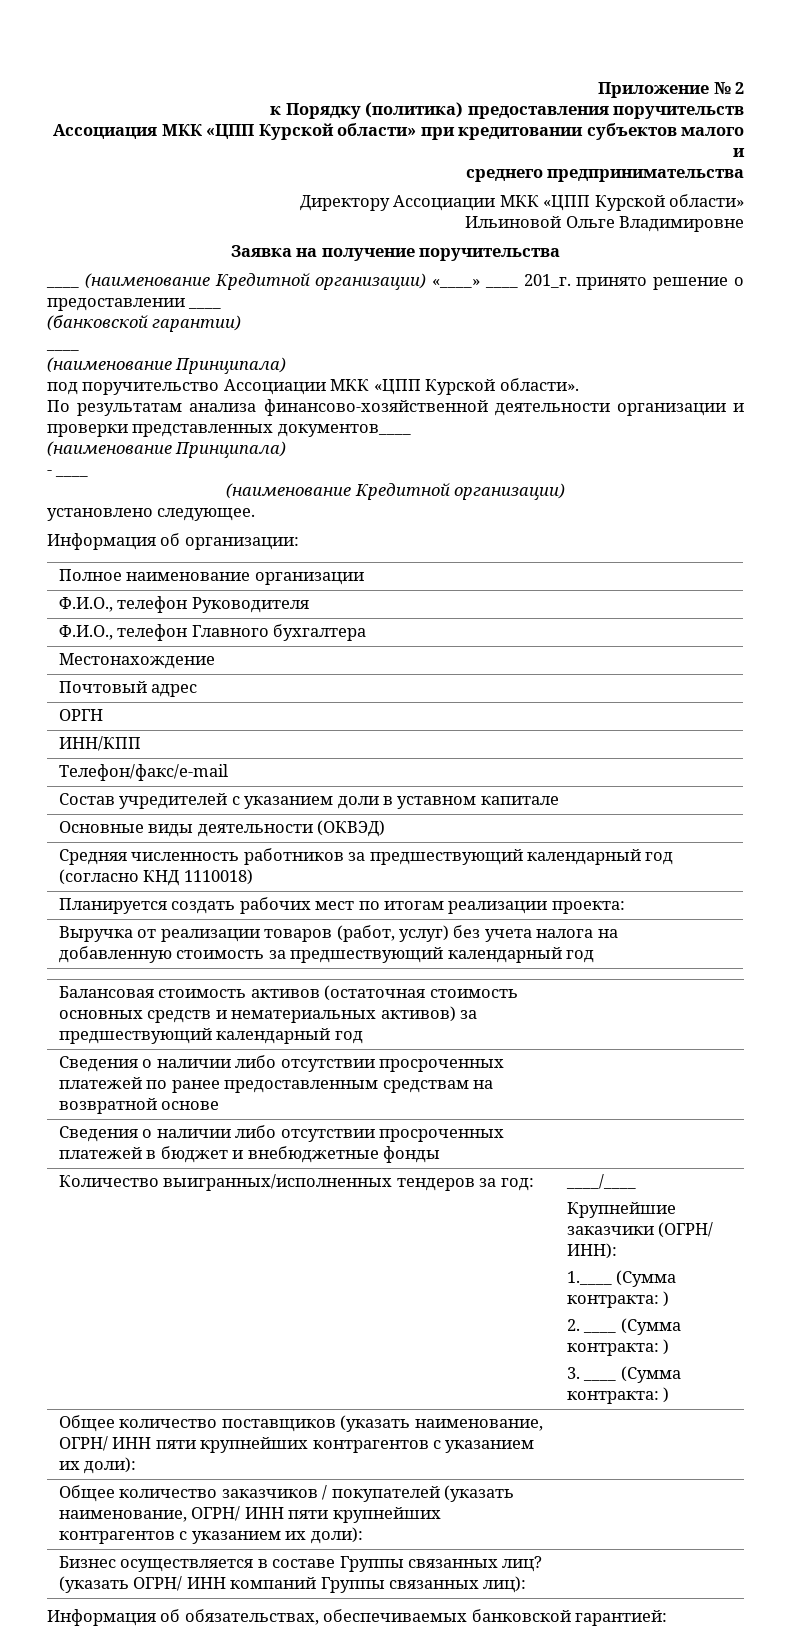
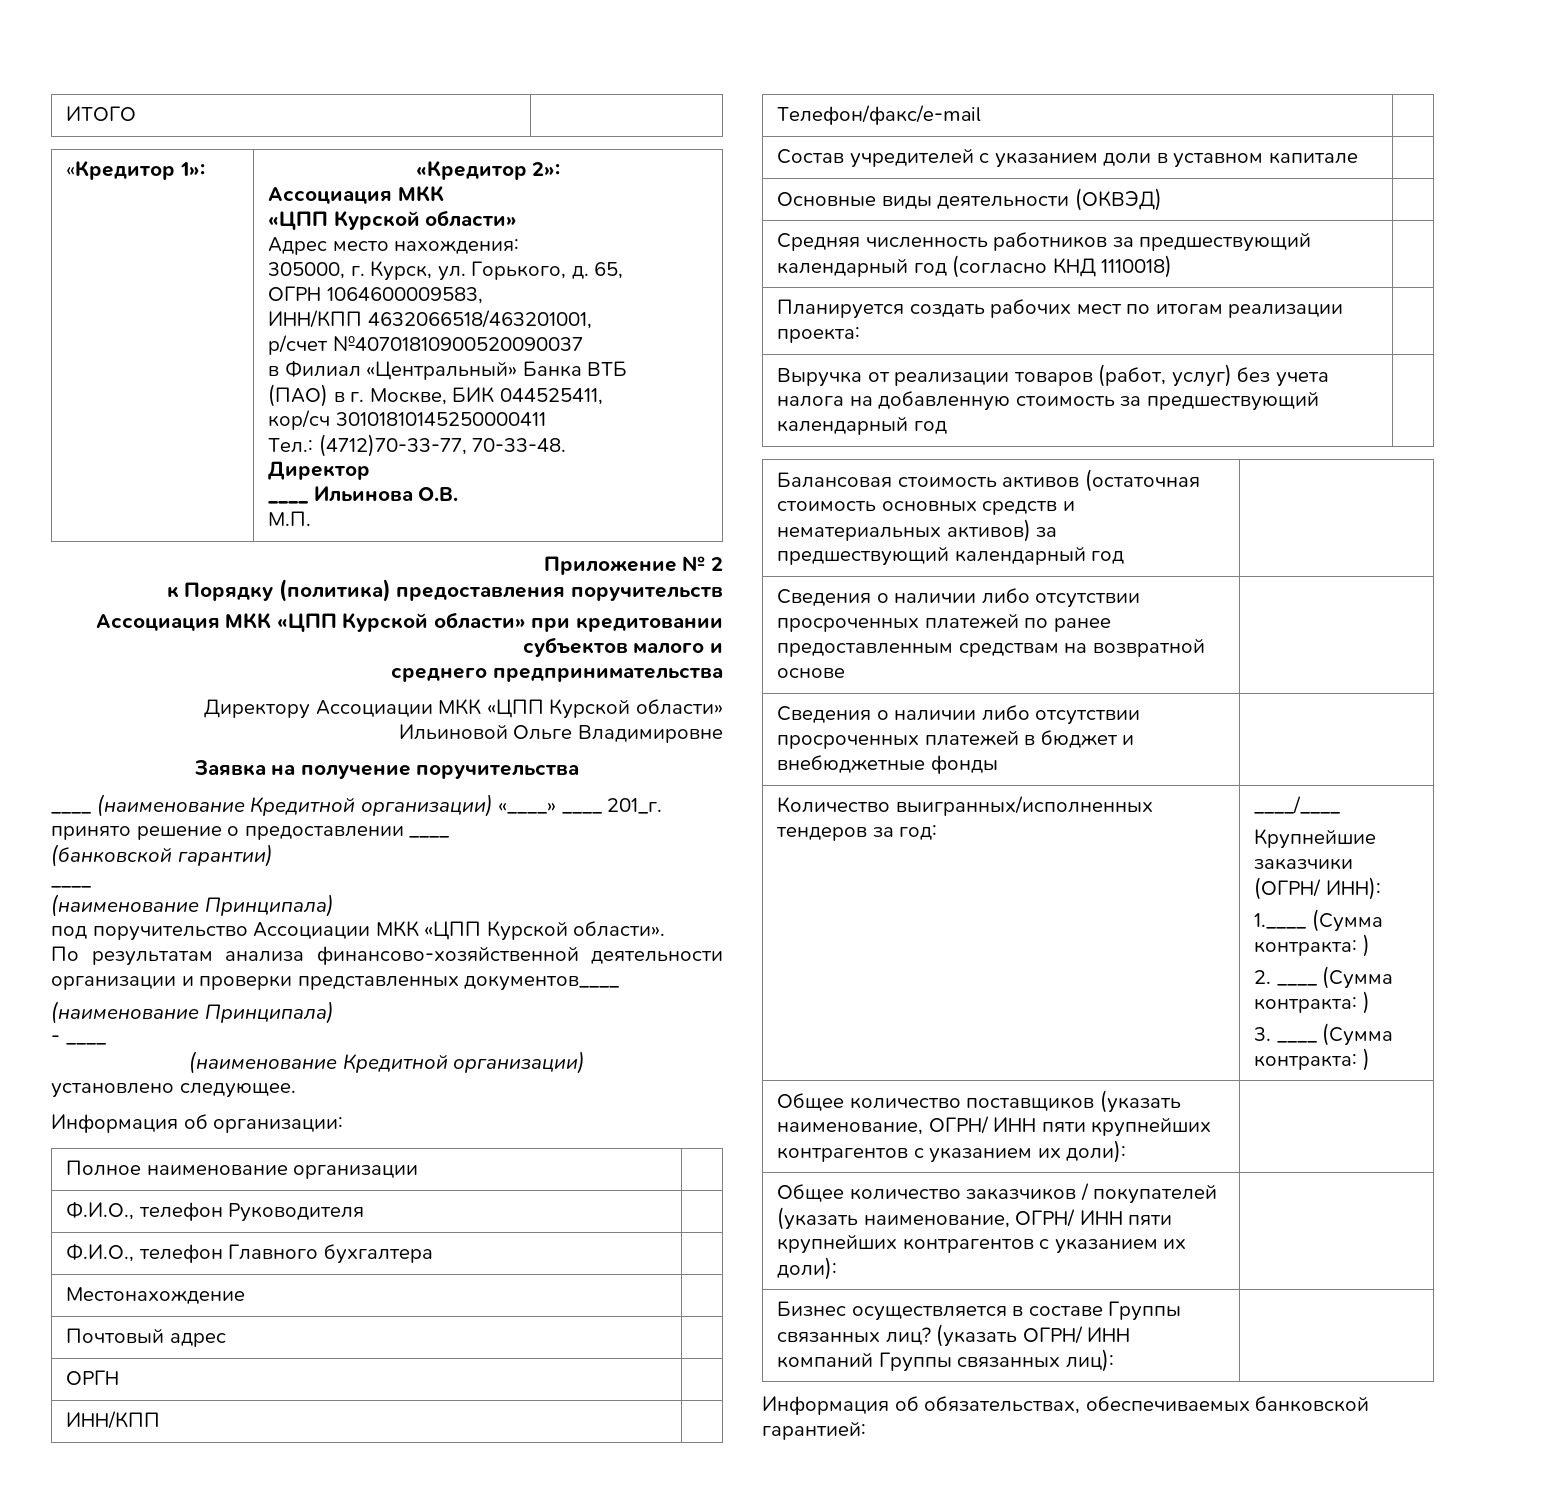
(598, 90) none -> [66,106,137,121] [66,160,205,180] [415,160,561,180] [268,185,445,204] [268,210,518,230] [268,237,520,255] [268,260,624,281] [268,286,483,304] [268,310,592,329] [268,335,583,355] [268,361,628,380] [268,384,603,407] [268,410,546,430] [268,434,567,457] [268,461,371,480] [268,486,459,504] [268,511,312,526] ИТОГО | // «Кредитор 1»: | «Кредитор 2»: // Ассоциация МКК // «ЦПП Курской области» // Адрес место нахождения: // 305000, г. Курск, ул. Горького, д. 65, // ОГРН 1064600009583, // ИНН/КПП 4632066518/463201001, // р/счет №40701810900520090037 // в Филиал «Центральный» Банка ВТБ // (ПАО) в г. Москве, БИК 044525411, // кор/сч 30101810145250000411 // Тел.: (4712)70-33-77, 70-33-48. // Директор // ____ Ильинова О.В. // М.П. //

